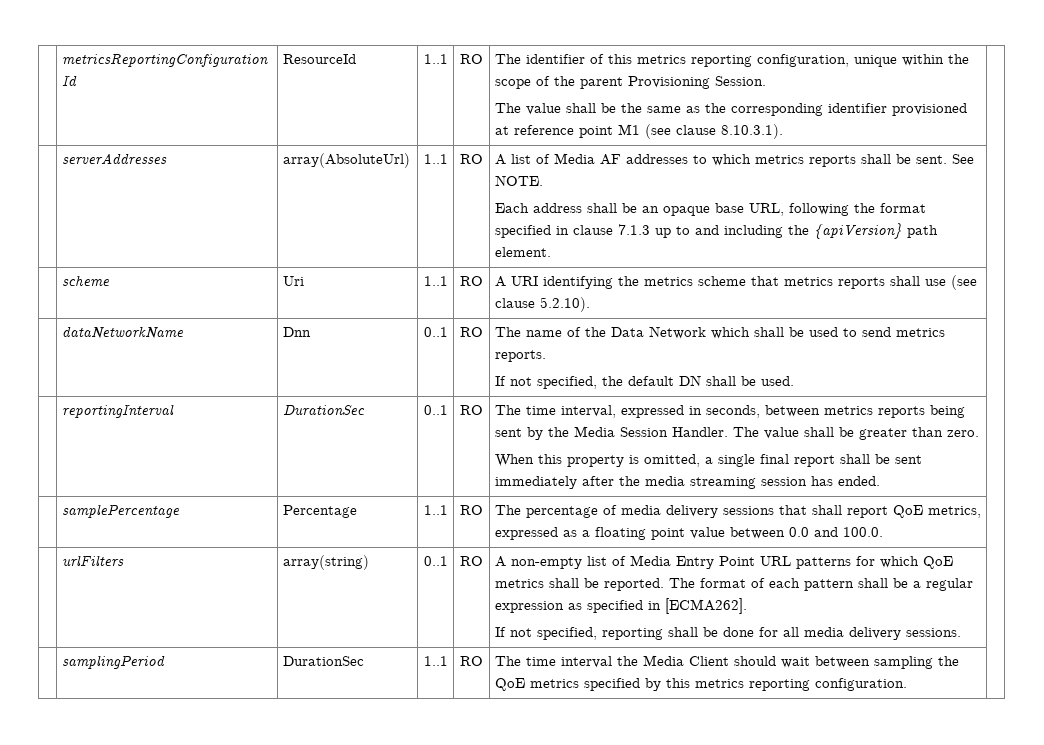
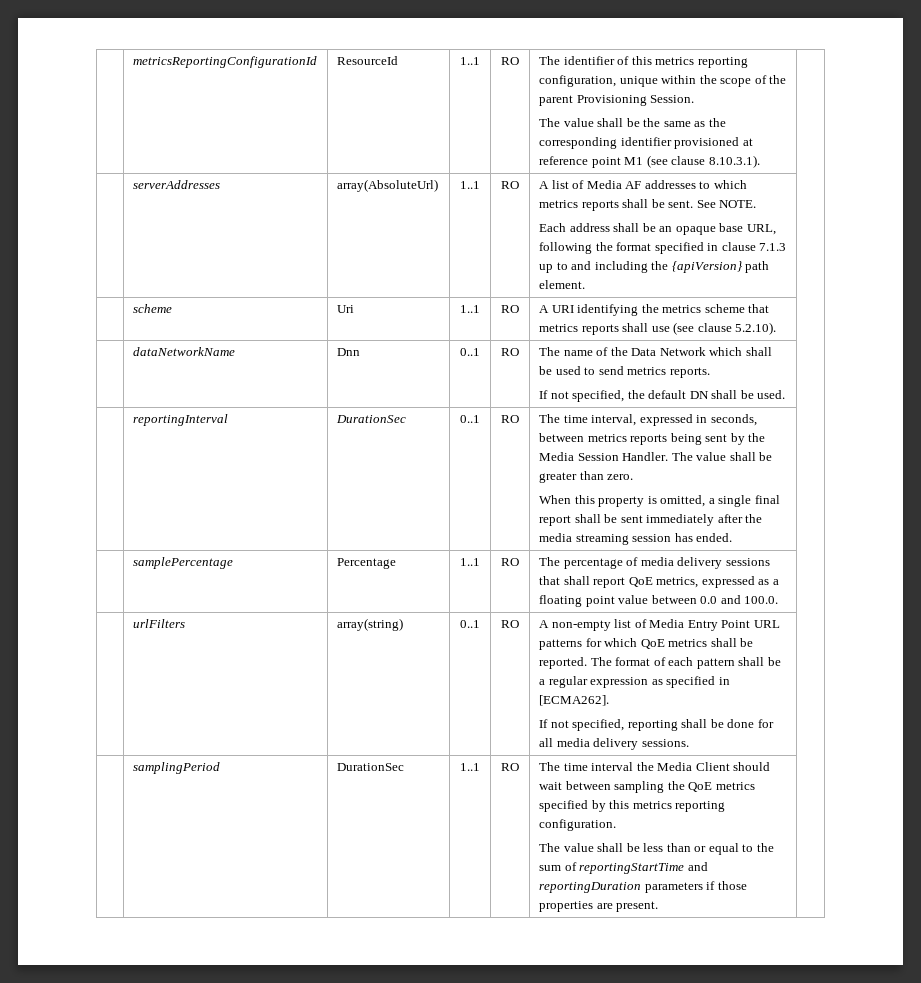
(907, 684) none -> [539,843,774,855] [539,862,708,874] [539,881,747,893] [539,901,659,912] // The value shall be less than or equal to the sum of reportingStartTime and reportingDuration parameters if those properties are present.

